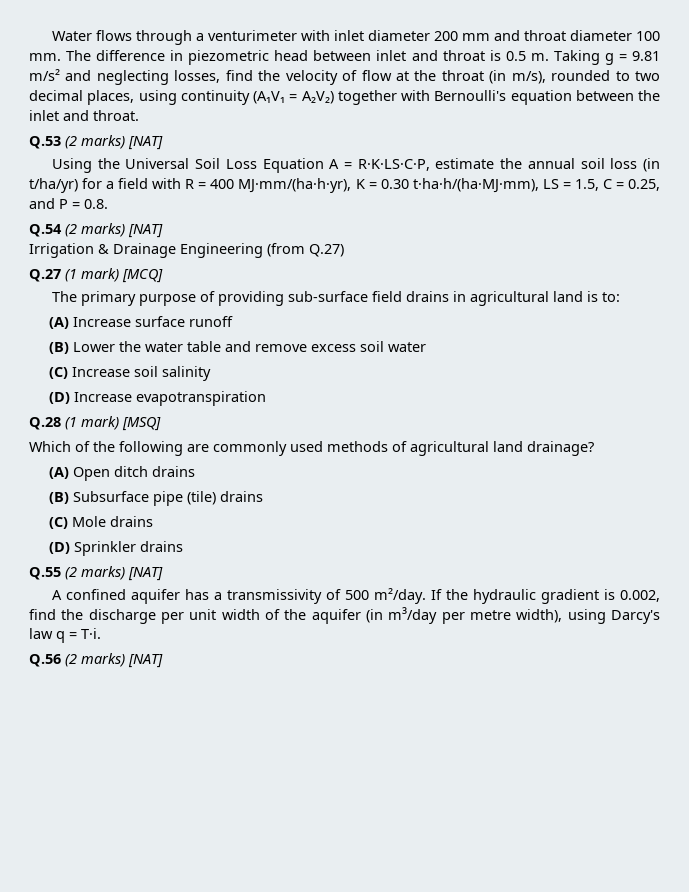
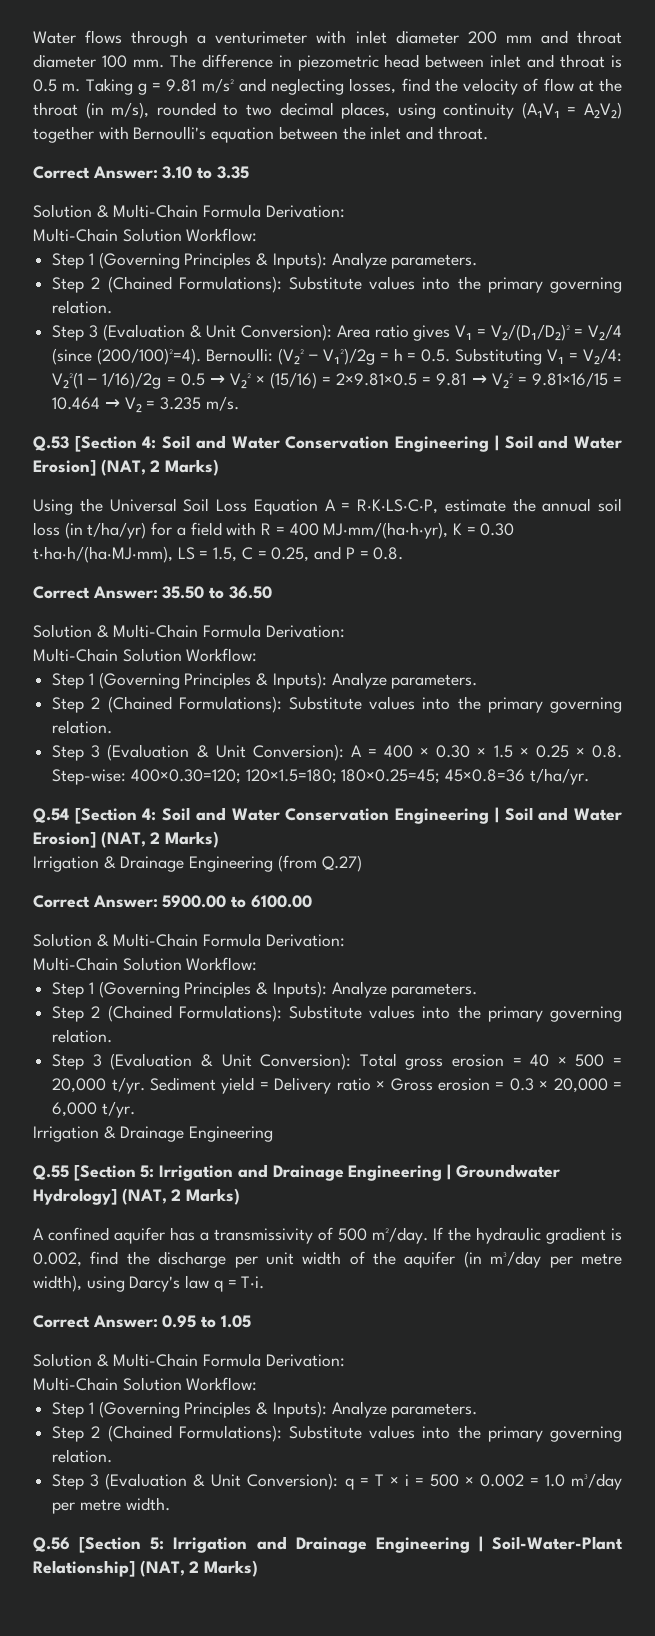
[29,135,163,150] Q.53 (2 marks) [NAT] -> [33,166,249,179] [33,204,345,218] [33,228,258,242] [52,252,478,269] [52,276,623,293] [52,300,113,314] [52,324,622,341] [52,348,622,365] [52,372,623,389] [52,396,239,413] [33,435,622,452] [33,459,220,476] Correct Answer: 3.10 to 3.35 // Solution & Multi-Chain Formula Derivation: // Multi-Chain Solution Workflow: // Step 1 (Governing Principles & Inputs): Analyze parameters. // Step 2 (Chained Formulations): Substitute values into the primary governing relation. // Step 3 (Evaluation & Unit Conversion): Area ratio gives V₁ = V₂/(D₁/D₂)² = V₂/4 (since (200/100)²=4). Bernoulli: (V₂² − V₁²)/2g = h = 0.5. Substituting V₁ = V₂/4: V₂²(1 − 1/16)/2g = 0.5 → V₂² × (15/16) = 2×9.81×0.5 = 9.81 → V₂² = 9.81×16/15 = 10.464 → V₂ = 3.235 m/s. // Q.53 [Section 4: Soil and Water Conservation Engineering | Soil and Water Erosion] (NAT, 2 Marks)
[29,223,163,238] Q.54 (2 marks) [NAT] -> [33,586,272,599] [33,624,345,638] [33,648,258,662] [52,672,478,689] [52,696,623,713] [52,720,113,734] [52,744,622,761] [52,768,589,785] [33,807,622,824] [33,831,220,848] Correct Answer: 35.50 to 36.50 // Solution & Multi-Chain Formula Derivation: // Multi-Chain Solution Workflow: // Step 1 (Governing Principles & Inputs): Analyze parameters. // Step 2 (Chained Formulations): Substitute values into the primary governing relation. // Step 3 (Evaluation & Unit Conversion): A = 400 × 0.30 × 1.5 × 0.25 × 0.8. Step-wise: 400×0.30=120; 120×1.5=180; 180×0.25=45; 45×0.8=36 t/ha/yr. // Q.54 [Section 4: Soil and Water Conservation Engineering | Soil and Water Erosion] (NAT, 2 Marks)
[29,268,163,283] [51,291,620,306] [49,316,234,329] [49,341,427,354] [49,366,212,381] [49,391,267,406] [29,416,161,431] [29,441,594,456] [49,466,196,481] [49,491,264,506] [49,516,154,529] [49,541,184,556] [29,566,163,581] Q.27 (1 mark) [MCQ] // The primary purpose of providing sub-surface field drains in agricultural land is to: // (A) Increase surface runoff // (B) Lower the water table and remove excess soil water // (C) Increase soil salinity // (D) Increase evapotranspiration // Q.28 (1 mark) [MSQ] // Which of the following are commonly used methods of agricultural land drainage? // (A) Open ditch drains // (B) Subsurface pipe (tile) drains // (C) Mole drains // (D) Sprinkler drains // Q.55 (2 marks) [NAT] -> [33,895,312,908] [33,933,345,947] [33,957,258,971] [52,981,478,998] [52,1005,623,1022] [52,1029,113,1043] [52,1053,622,1070] [52,1077,622,1094] [52,1101,135,1118] [33,1126,274,1142] [33,1164,560,1181] [33,1188,241,1205] Correct Answer: 5900.00 to 6100.00 // Solution & Multi-Chain Formula Derivation: // Multi-Chain Solution Workflow: // Step 1 (Governing Principles & Inputs): Analyze parameters. // Step 2 (Chained Formulations): Substitute values into the primary governing relation. // Step 3 (Evaluation & Unit Conversion): Total gross erosion = 40 × 500 = 20,000 t/yr. Sediment yield = Delivery ratio × Gross erosion = 0.3 × 20,000 = 6,000 t/yr. // Irrigation & Drainage Engineering // Q.55 [Section 5: Irrigation and Drainage Engineering | Groundwater Hydrology] (NAT, 2 Marks)
[29,653,163,668] Q.56 (2 marks) [NAT] -> [33,1315,251,1328] [33,1353,345,1367] [33,1377,258,1391] [52,1401,478,1418] [52,1425,623,1442] [52,1449,113,1463] [52,1473,622,1490] [52,1497,170,1514] [33,1536,623,1553] [33,1560,259,1577] Correct Answer: 0.95 to 1.05 // Solution & Multi-Chain Formula Derivation: // Multi-Chain Solution Workflow: // Step 1 (Governing Principles & Inputs): Analyze parameters. // Step 2 (Chained Formulations): Substitute values into the primary governing relation. // Step 3 (Evaluation & Unit Conversion): q = T × i = 500 × 0.002 = 1.0 m³/day per metre width. // Q.56 [Section 5: Irrigation and Drainage Engineering | Soil-Water-Plant Relationship] (NAT, 2 Marks)

